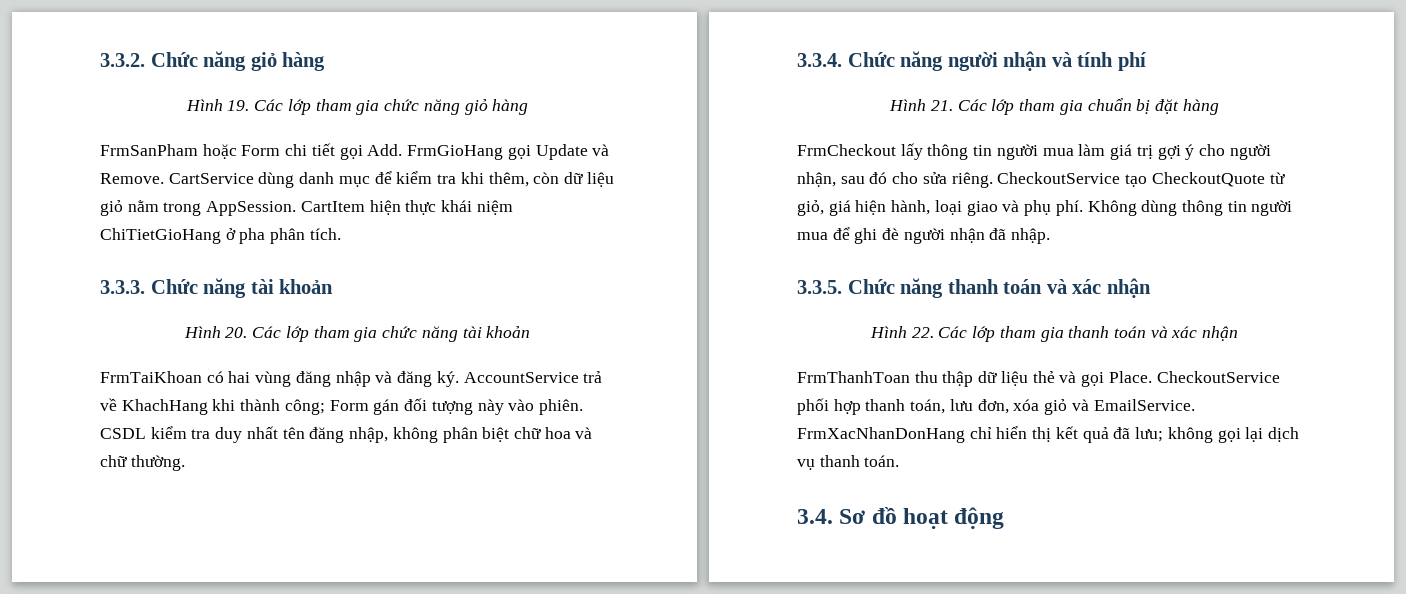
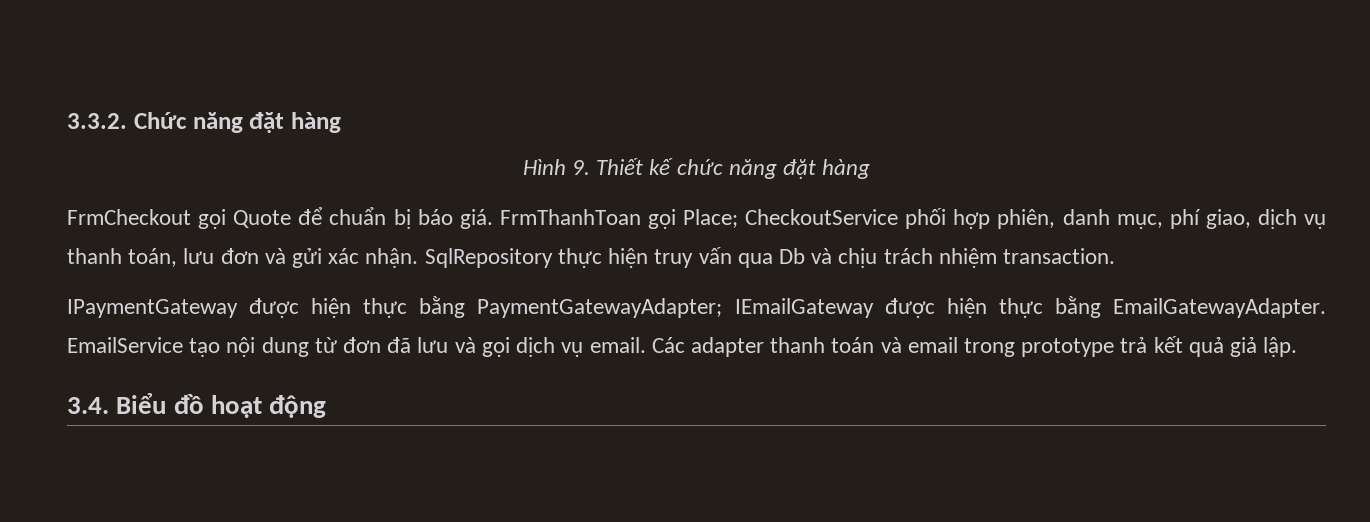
[250,52,277,71] giỏ -> [249,112,285,133] đặt
[227,99,529,115] [100,143,610,160] [100,171,614,188] [100,200,513,216] [100,228,341,244] [100,278,334,298] [183,326,531,342] [100,371,603,387] [100,398,583,415] [100,426,593,443] [100,455,185,471] [797,51,1146,71] [889,98,1219,115] [797,143,1271,160] [797,172,1285,188] [797,200,1293,216] [797,227,1051,244] [797,278,1151,298] [869,326,1239,342] [797,371,1280,387] [797,398,1195,415] [797,426,1299,443] [797,455,900,470] 19. Các lớp tham gia chức năng giỏ hàng // FrmSanPham hoặc Form chi tiết gọi Add. FrmGioHang gọi Update và Remove. CartService dùng danh mục để kiểm tra khi thêm, còn dữ liệu giỏ nằm trong AppSession. CartItem hiện thực khái niệm ChiTietGioHang ở pha phân tích. // 3.3.3. Chức năng tài khoản // Hình 20. Các lớp tham gia chức năng tài khoản // FrmTaiKhoan có hai vùng đăng nhập và đăng ký. AccountService trả về KhachHang khi thành công; Form gán đối tượng này vào phiên. CSDL kiểm tra duy nhất tên đăng nhập, không phân biệt chữ hoa và chữ thường. // 3.3.4. Chức năng người nhận và tính phí // Hình 21. Các lớp tham gia chuẩn bị đặt hàng // FrmCheckout lấy thông tin người mua làm giá trị gợi ý cho người nhận, sau đó cho sửa riêng. CheckoutService tạo CheckoutQuote từ giỏ, giá hiện hành, loại giao và phụ phí. Không dùng thông tin người mua để ghi đè người nhận đã nhập. // 3.3.5. Chức năng thanh toán và xác nhận // Hình 22. Các lớp tham gia thanh toán và xác nhận // FrmThanhToan thu thập dữ liệu thẻ và gọi Place. CheckoutService phối hợp thanh toán, lưu đơn, xóa giỏ và EmailService. FrmXacNhanDonHang chỉ hiển thị kết quả đã lưu; không gọi lại dịch vụ thanh toán. -> [571,158,871,179] [67,207,1326,229] [67,247,1115,268] [67,296,1326,318] [67,336,1298,357] 9. Thiết kế chức năng đặt hàng // FrmCheckout gọi Quote để chuẩn bị báo giá. FrmThanhToan gọi Place; CheckoutService phối hợp phiên, danh mục, phí giao, dịch vụ thanh toán, lưu đơn và gửi xác nhận. SqlRepository thực hiện truy vấn qua Db và chịu trách nhiệm transaction. // IPaymentGateway được hiện thực bằng PaymentGatewayAdapter; IEmailGateway được hiện thực bằng EmailGatewayAdapter. EmailService tạo nội dung từ đơn đã lưu và gọi dịch vụ email. Các adapter thanh toán và email trong prototype trả kết quả giả lập.
[839,509,866,524] Sơ -> [116,393,167,414] Biểu

